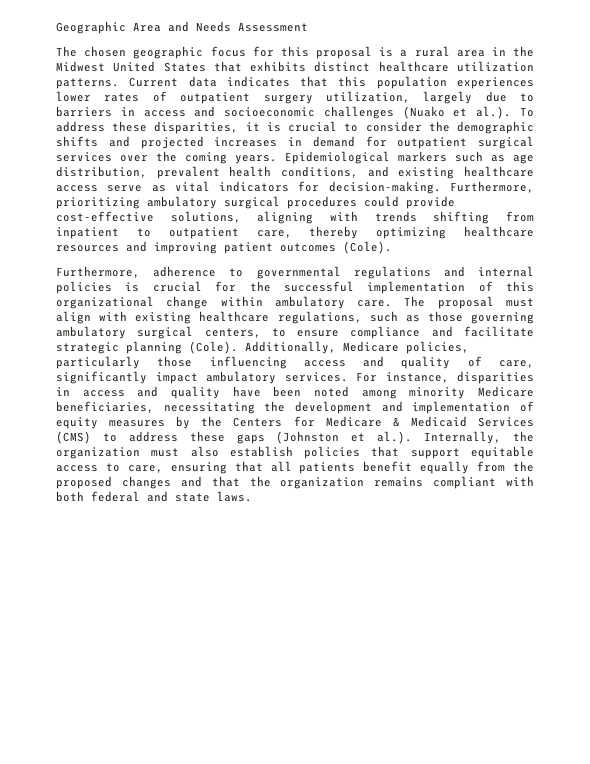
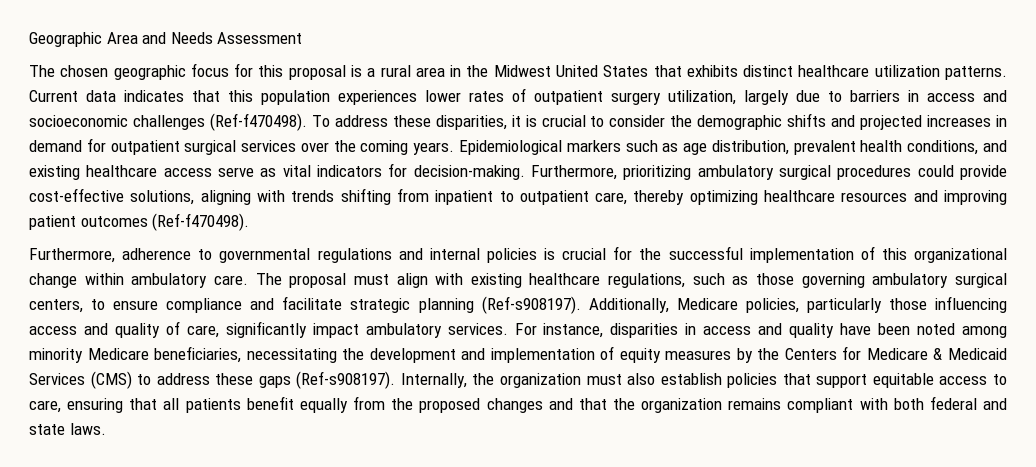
[402,106,512,119] (Nuako et al.). -> [209,113,307,131] (Ref-f470498).
[343,241,392,254] (Cole). -> [152,213,250,231] (Ref-f470498).
[189,341,238,354] (Cole). -> [481,296,581,314] (Ref-s908197).
[276,431,413,444] (Johnston et al.). -> [296,371,396,389] (Ref-s908197).

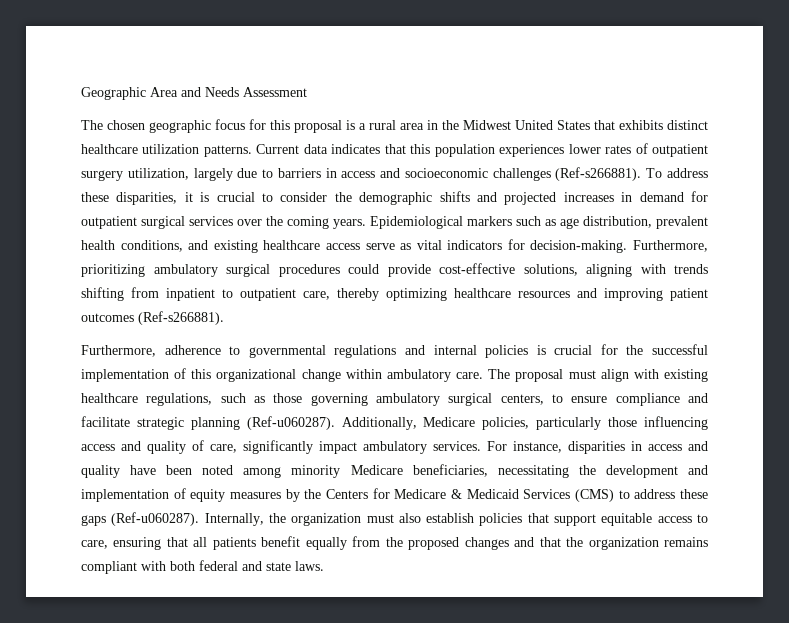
[209,113,307,131] (Ref-f470498). -> [555,167,642,181] (Ref-s266881).
[152,213,250,231] (Ref-f470498). -> [138,311,224,325] (Ref-s266881).
[481,296,581,314] (Ref-s908197). -> [246,416,335,430] (Ref-u060287).
[296,371,396,389] (Ref-s908197). -> [111,512,200,526] (Ref-u060287).

